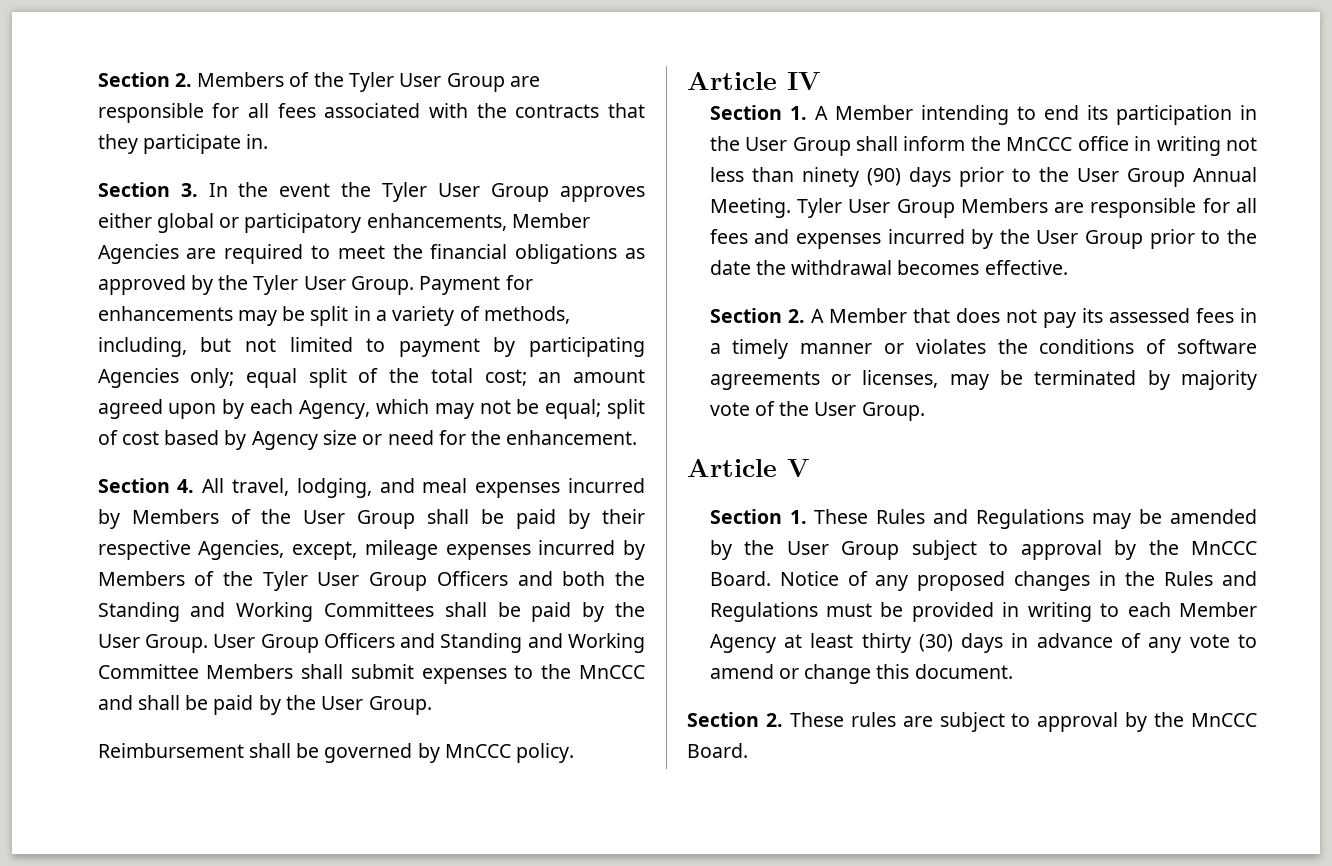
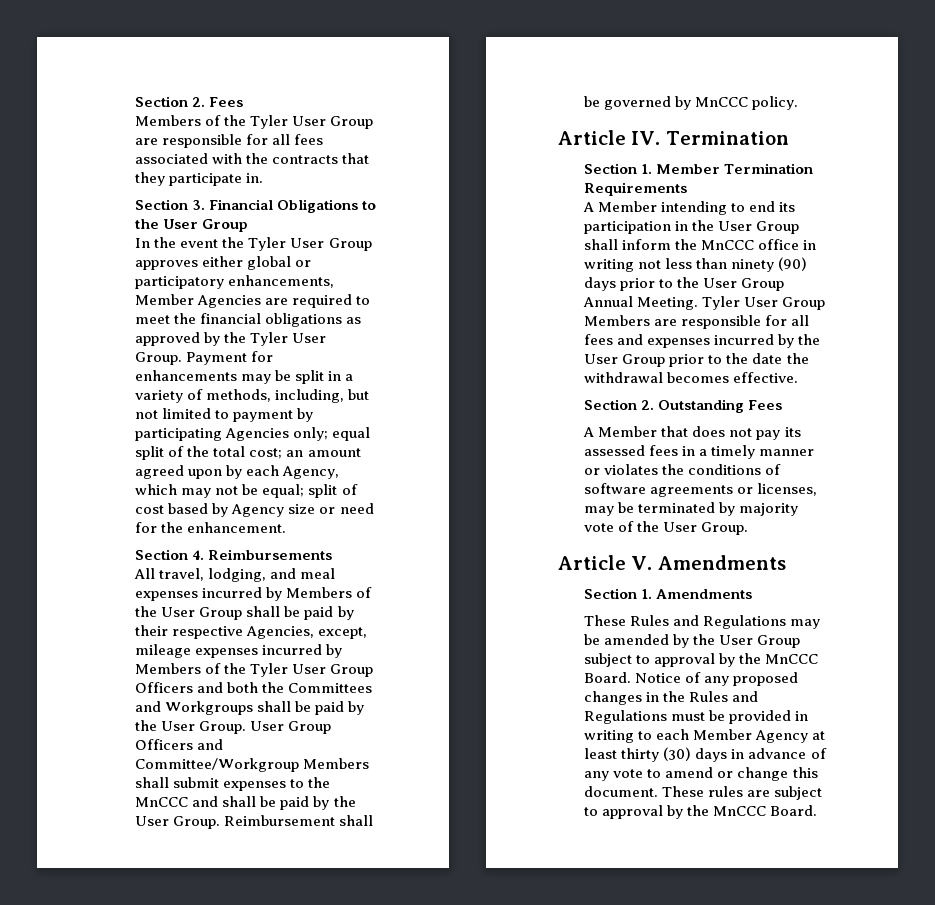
[97,72,192,87] Section 2. -> [135,96,244,107] Section 2. Fees //
(198, 190) none -> [209,199,377,213] [135,219,249,232] Financial Obligations to the User Group //
(195, 486) none -> [208,549,333,560] Reimbursements //
[97,602,435,622] Standing and Working Committees -> [288,683,373,693] [135,701,254,715] Committees and Workgroups
[440,633,645,653] [97,664,199,679] Standing and Working Committee -> [135,758,300,772] Committee/Workgroup
(432, 705) // -> (221, 822) none
[787,72,821,90] [709,105,807,120] IV // Section 1. -> [631,131,789,145] [584,163,814,174] [584,182,688,196] IV. Termination // Section 1. Member Termination Requirements //
(805, 316) none -> [658,399,783,413] Outstanding Fees //
[787,459,810,477] [709,509,807,524] V // Section 1. -> [631,555,786,570] [584,588,753,599] V. Amendments // Section 1. Amendments //
[687,712,783,727] // Section 2. -> (659, 791) none

